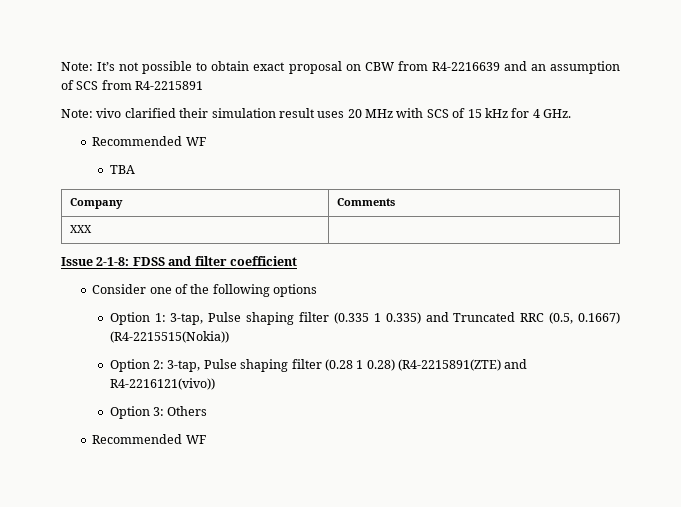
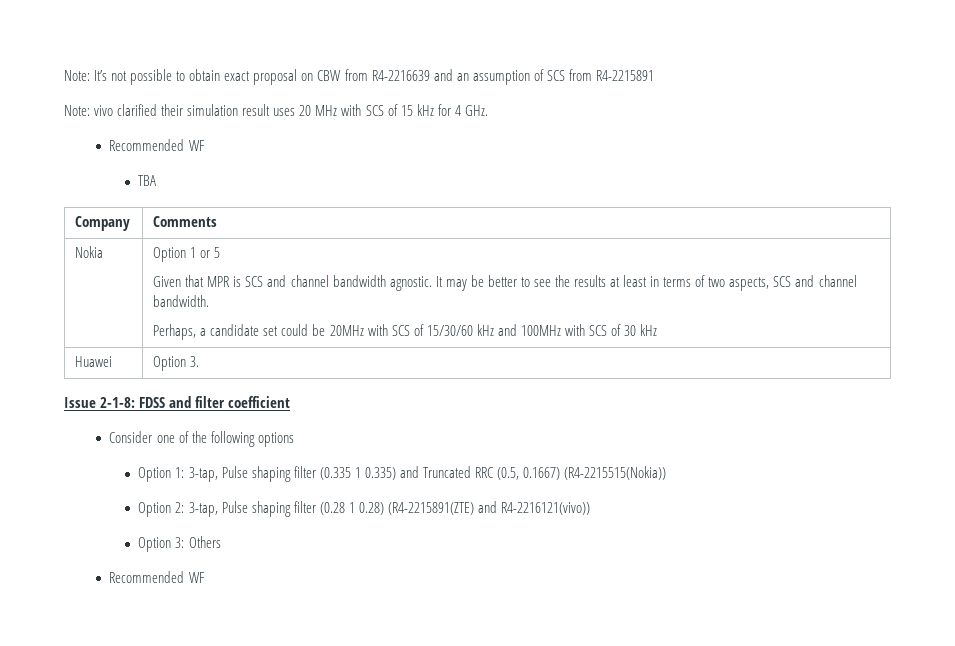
[69,225,92,233] XXX | -> [75,246,104,258] [153,247,221,262] [153,275,857,291] [153,295,210,307] [153,324,658,340] [75,356,113,367] [153,356,200,371] Nokia | Option 1 or 5 // Given that MPR is SCS and channel bandwidth agnostic. It may be better to see the results at least in terms of two aspects, SCS and channel bandwidth. // Perhaps, a candidate set could be 20MHz with SCS of 15/30/60 kHz and 100MHz with SCS of 30 kHz // Huawei | Option 3.

